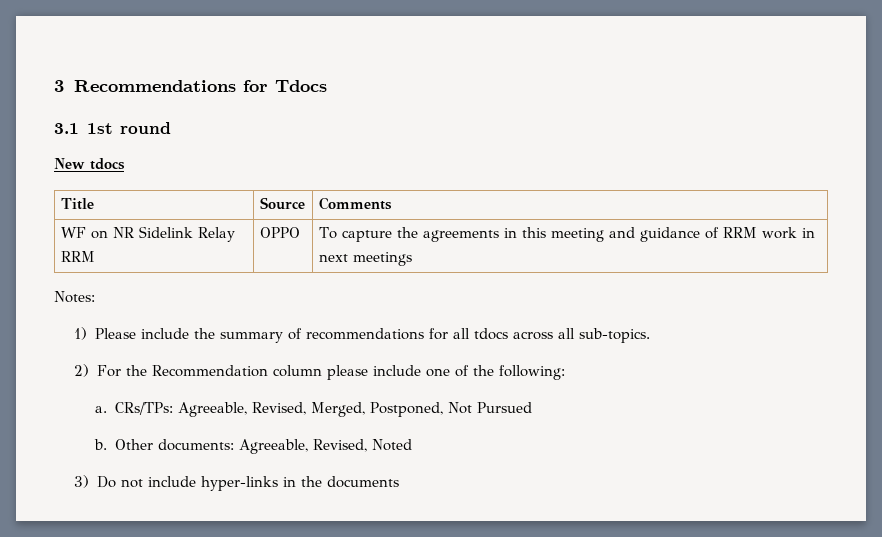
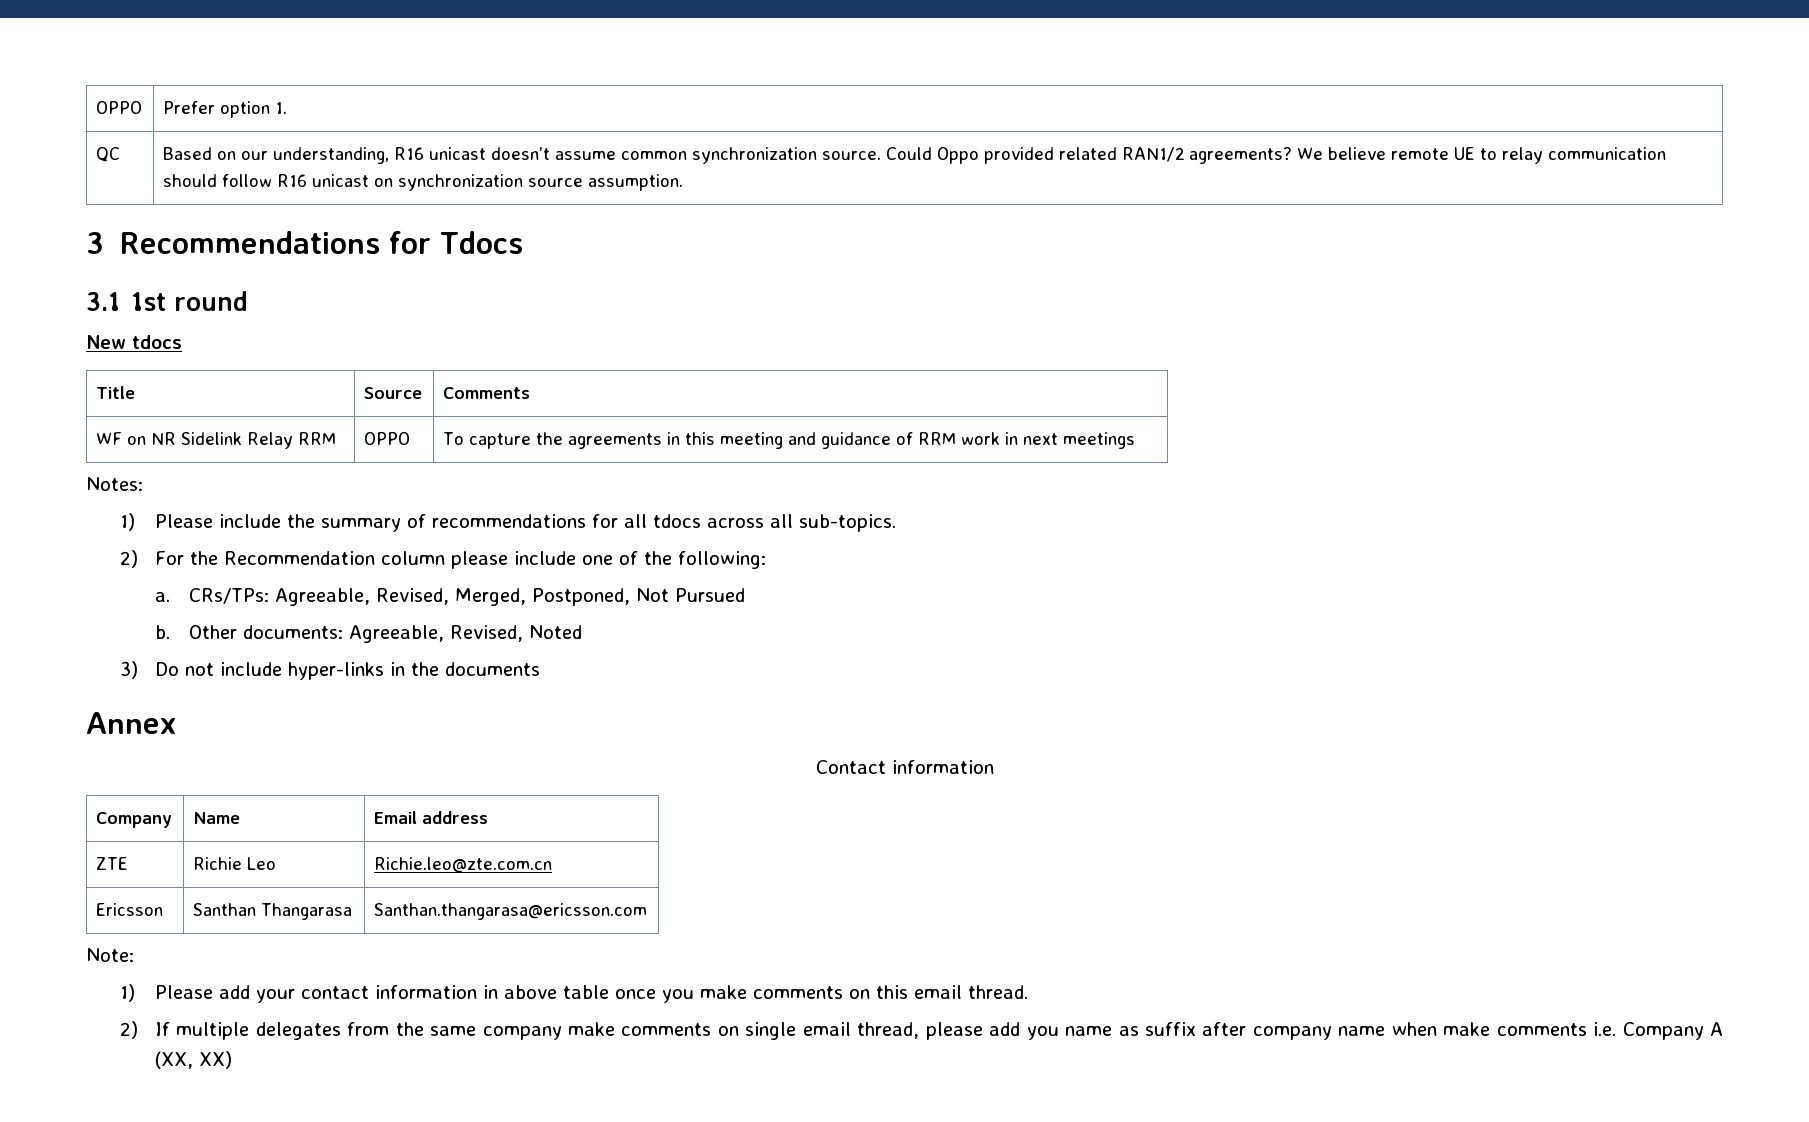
(54, 86) none -> [96,101,143,114] [163,101,288,118] [96,147,121,162] [163,147,1667,164] [163,174,684,191] OPPO | Prefer option 1. // QC | Based on our understanding, R16 unicast doesn’t assume common synchronization source. Could Oppo provided related RAN1/2 agreements? We believe remote UE to relay communication should follow R16 unicast on synchronization source assumption. //
(399, 482) none -> [86,712,176,734] [815,760,994,774] [96,812,173,828] [193,812,241,824] [374,811,489,824] [96,857,129,870] [193,857,277,870] [374,857,553,873] [96,903,164,916] [193,903,353,920] [374,903,648,920] [86,948,134,962] [120,984,1028,1003] [120,1021,1724,1040] [154,1051,232,1069] // Annex // Contact information // Company | Name | Email address // ZTE | Richie Leo | Richie.leo@zte.com.cn // Ericsson | Santhan Thangarasa | Santhan.thangarasa@ericsson.com // Note: // 1) Please add your contact information in above table once you make comments on this email thread. // 2) If multiple delegates from the same company make comments on single email thread, please add you name as suffix after company name when make comments i.e. Company A (XX, XX)

